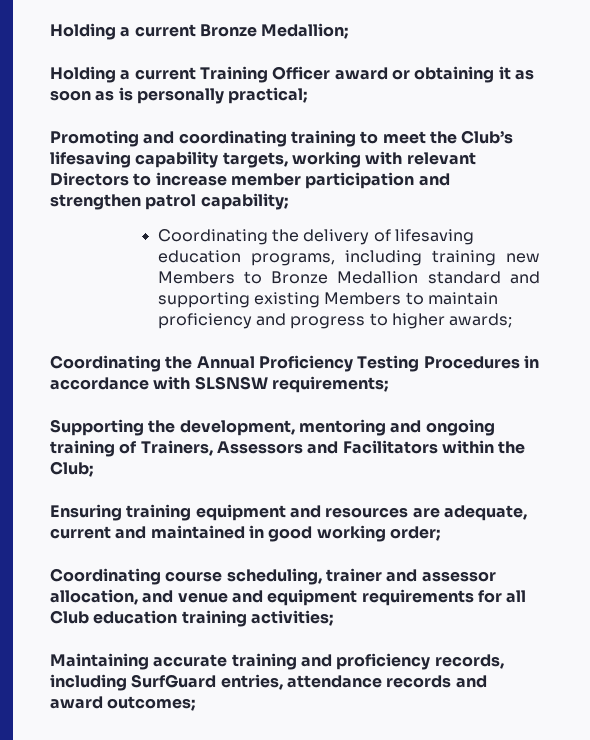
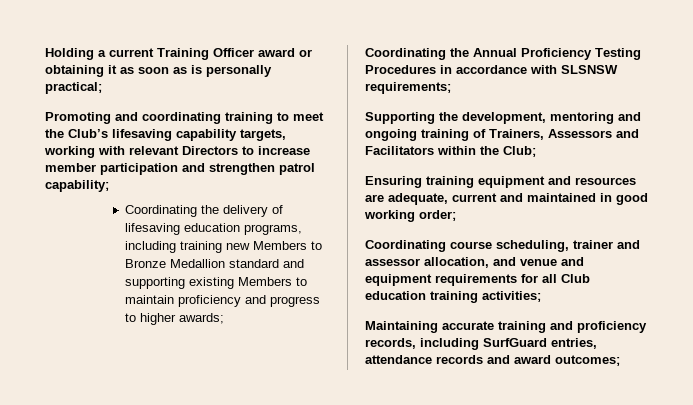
[50,23,349,40] [50,66,196,83] Holding a current Bronze Medallion; // Holding a current -> [45,48,154,60] Holding a current

